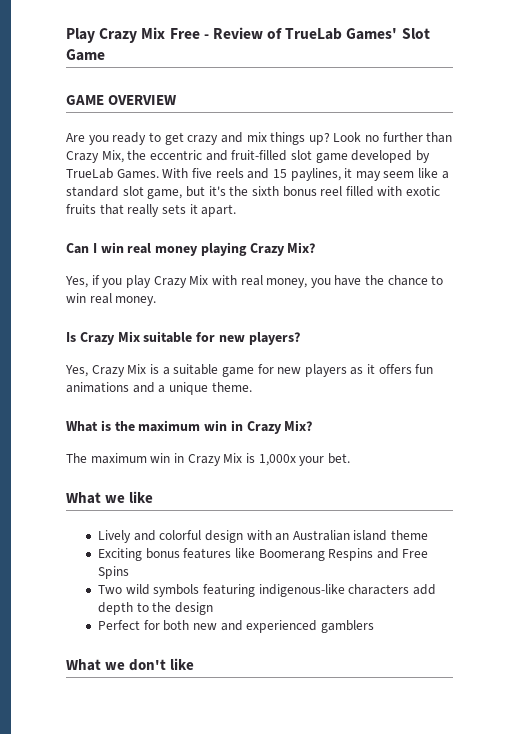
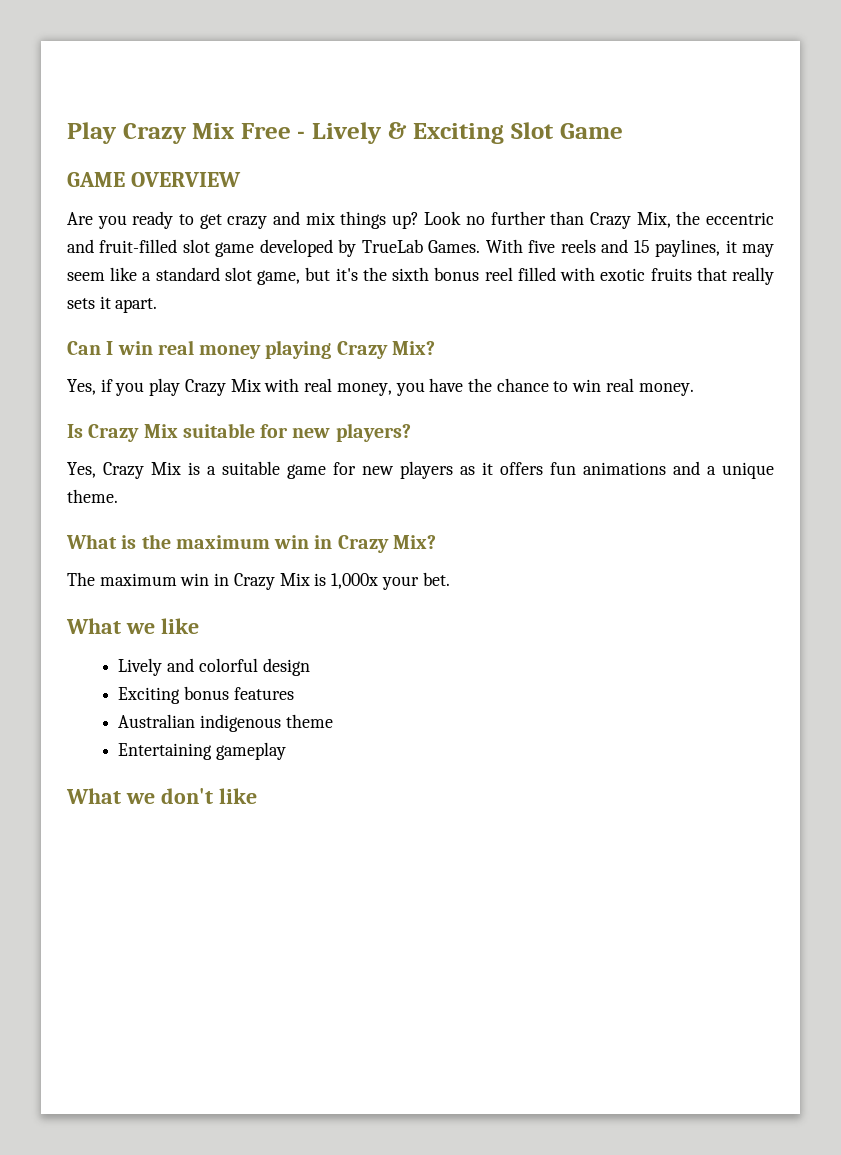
[212,27,398,40] Review of TrueLab Games' -> [312,122,505,144] Lively & Exciting
[246,530,429,541] [97,548,429,561] [97,566,129,579] [97,584,436,597] [97,602,213,615] [97,620,374,633] with an Australian island theme // Exciting bonus features like Boomerang Respins and Free Spins // Two wild symbols featuring indigenous-like characters add depth to the design // Perfect for both new and experienced gamblers -> [118,686,294,704] [118,714,333,732] [118,742,287,760] // Exciting bonus features // Australian indigenous theme // Entertaining gameplay

